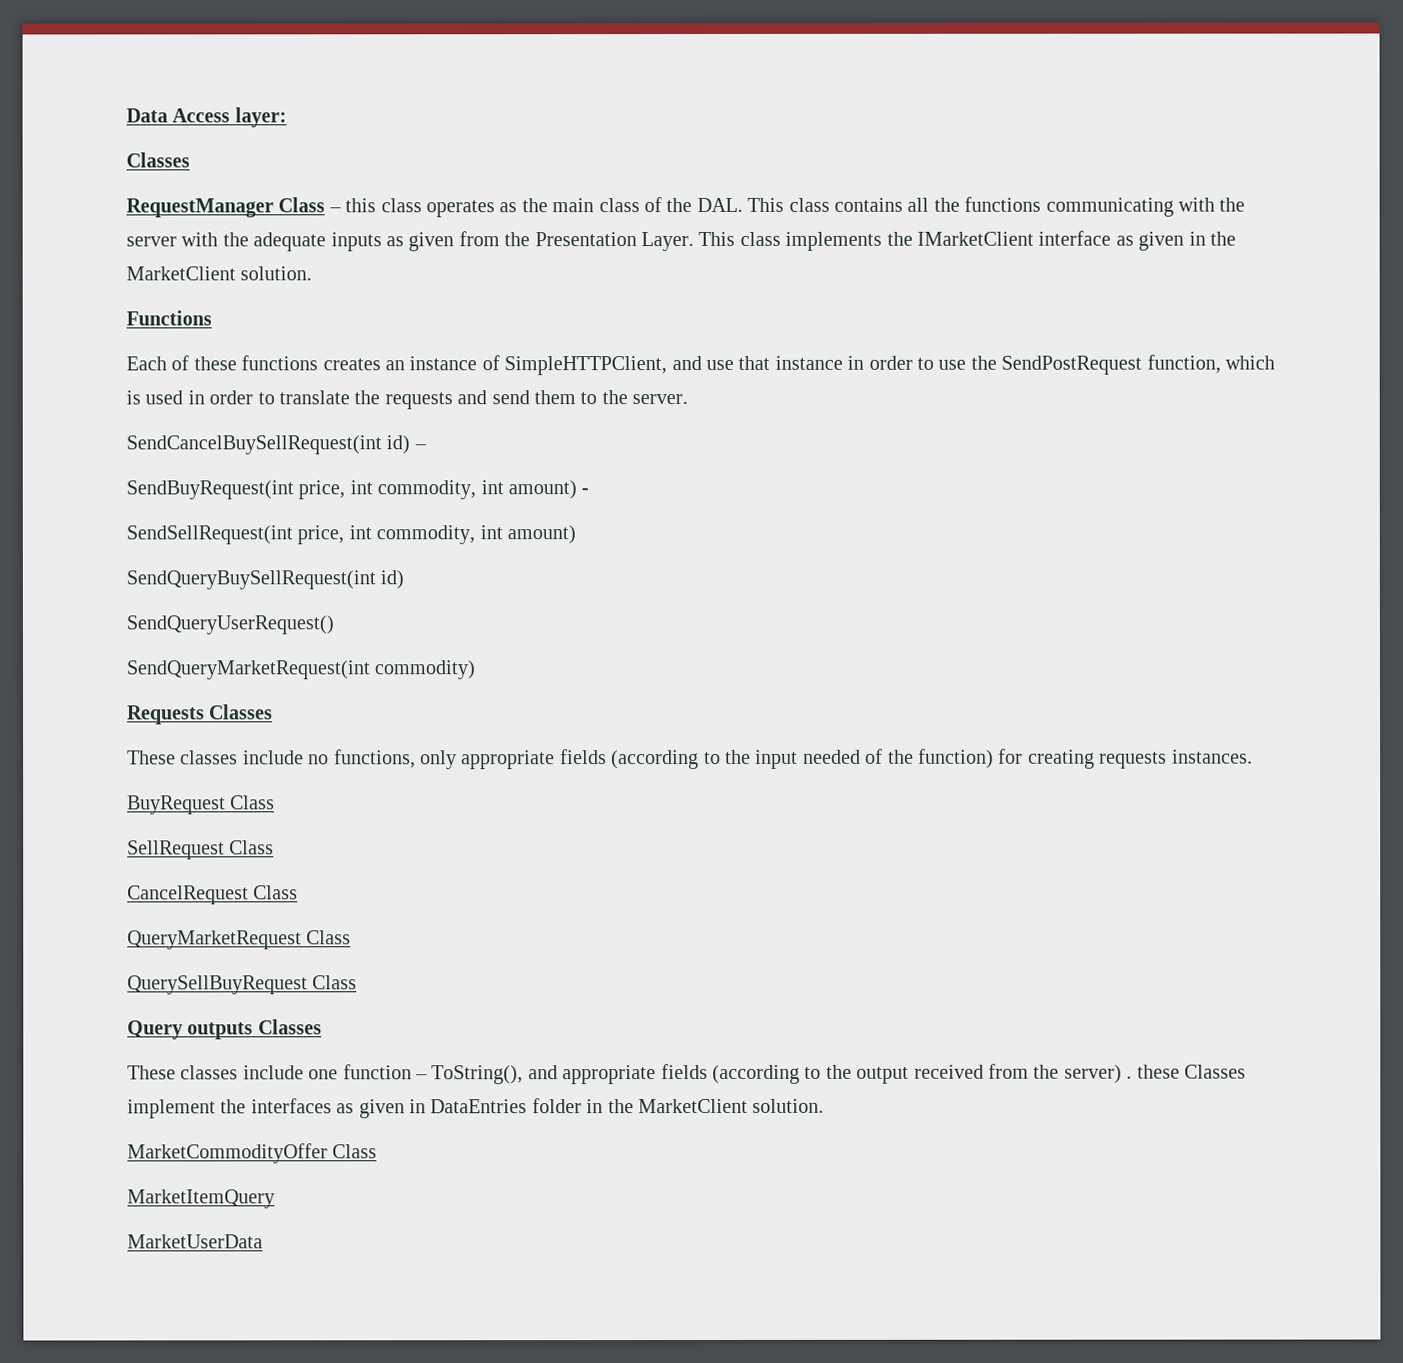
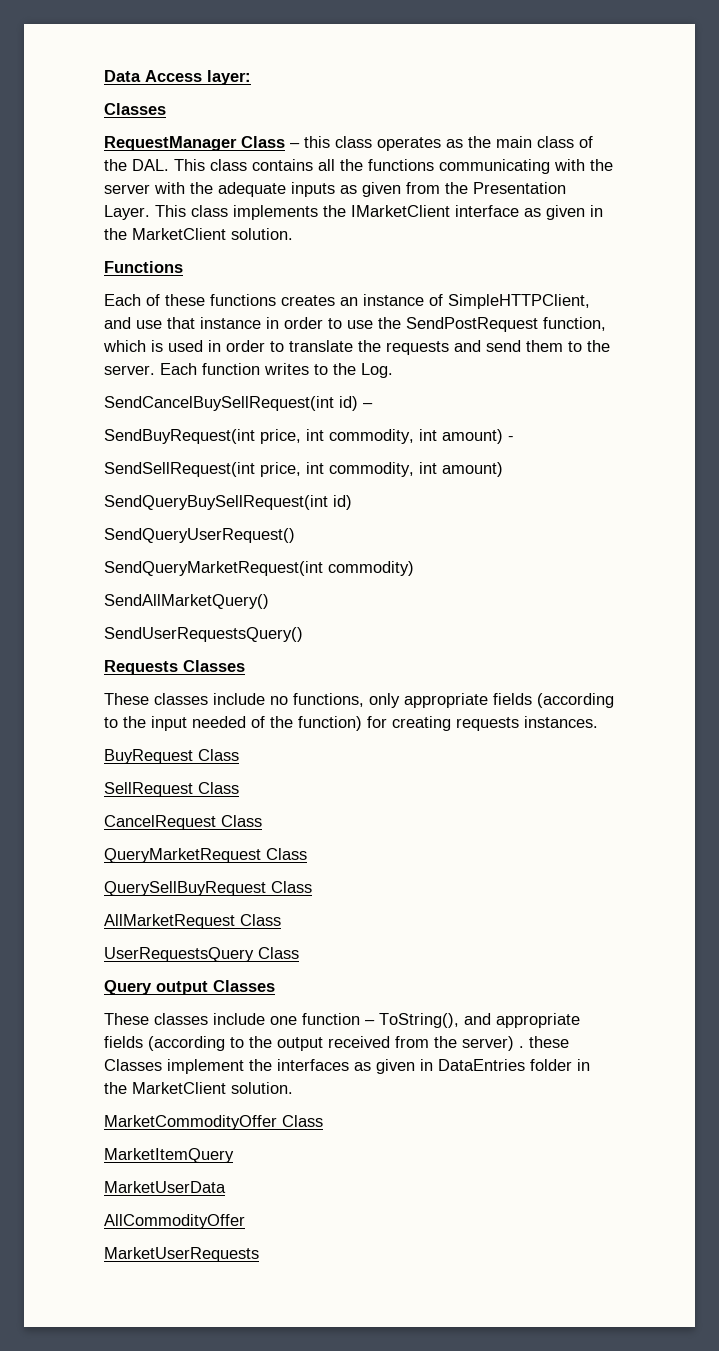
(689, 399) none -> [160,363,393,378] Each function writes to the Log.
(476, 670) none -> [104,594,269,609] [104,627,303,642] // SendAllMarketQuery() // SendUserRequestsQuery()
(358, 982) none -> [104,914,281,929] [104,947,299,962] // AllMarketRequest Class // UserRequestsQuery Class
[187,1022,254,1040] outputs -> [156,981,208,995] output
(263, 1241) none -> [104,1214,245,1229] [104,1247,259,1262] // AllCommodityOffer // MarketUserRequests

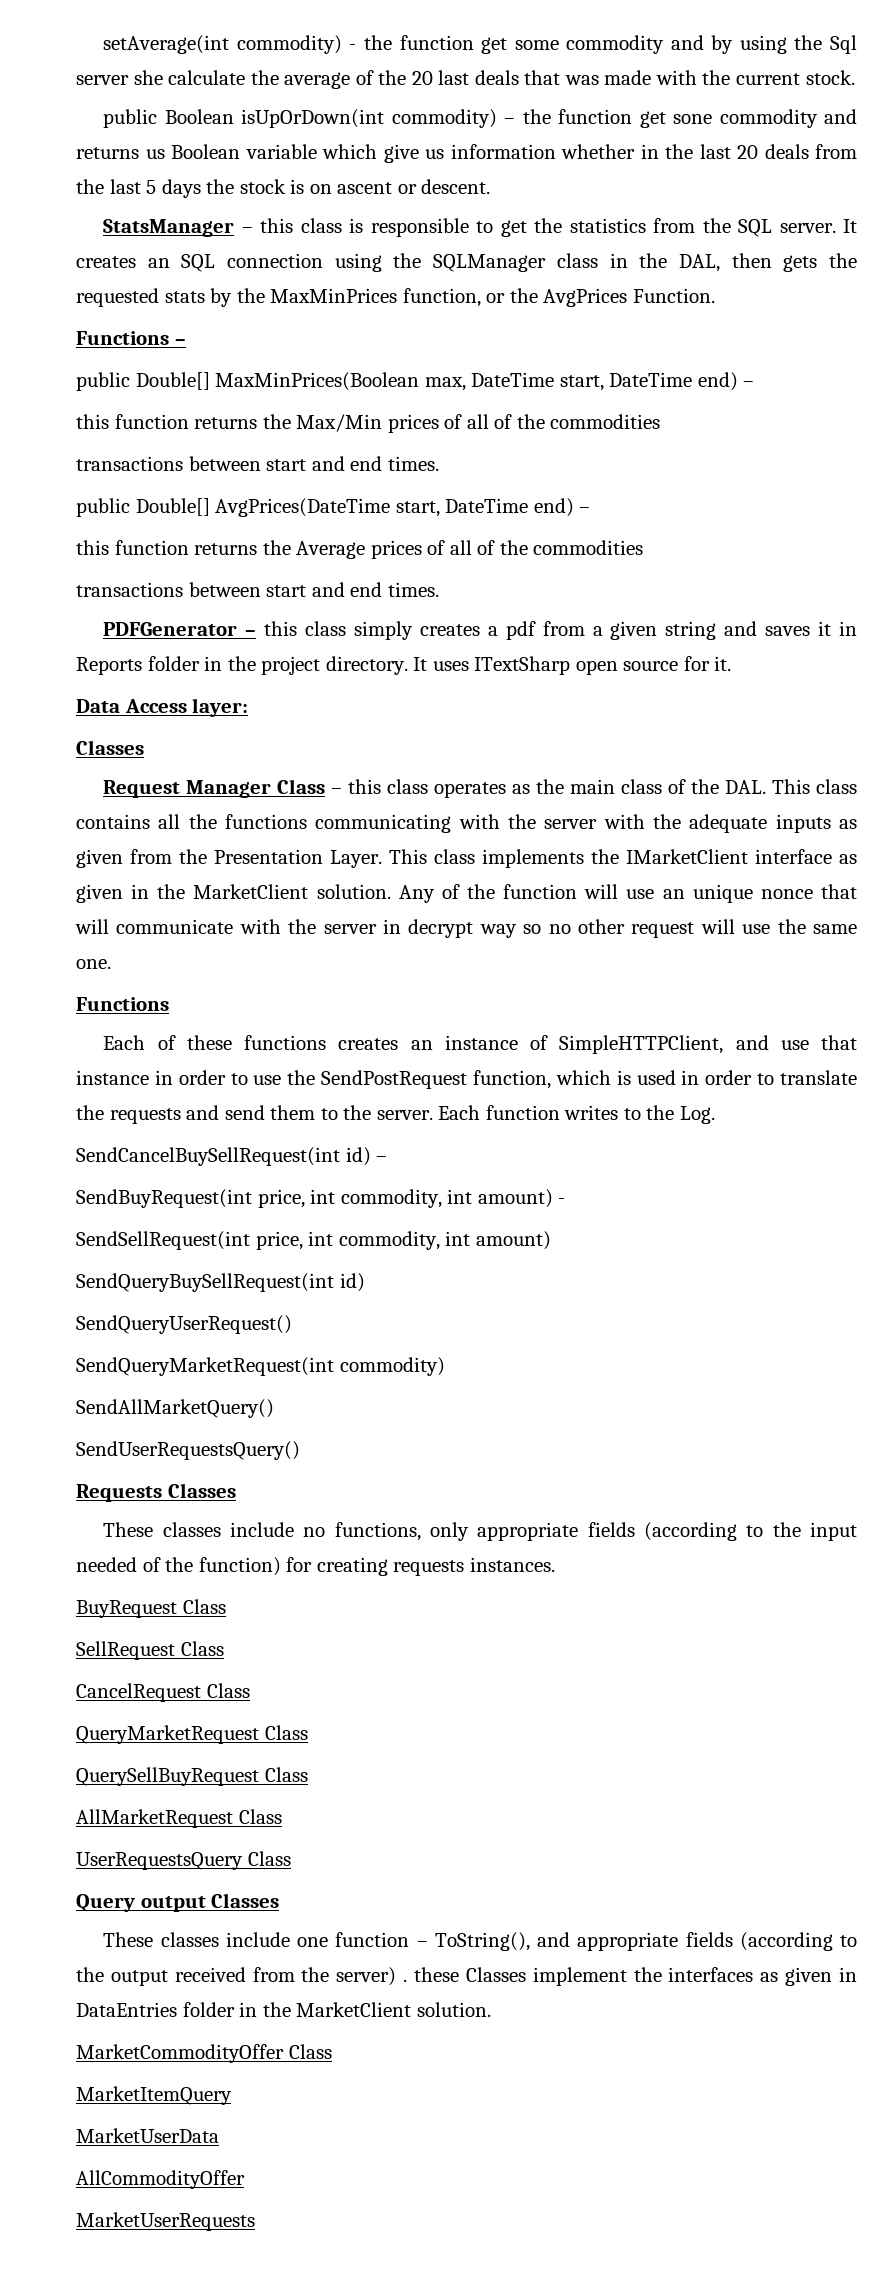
(104, 76) none -> [103,35,857,54] [76,70,855,89] [103,109,858,128] [76,144,857,163] [76,179,491,198] [103,218,857,237] [76,253,858,272] [76,288,715,307] [76,331,186,345] [76,372,755,391] [76,414,661,433] [76,456,439,471] [76,498,591,517] [76,540,644,559] [76,582,439,597] [103,621,858,640] [76,656,732,675] setAverage(int commodity) - the function get some commodity and by using the Sql server she calculate the average of the 20 last deals that was made with the current stock. // public Boolean isUpOrDown(int commodity) – the function get sone commodity and returns us Boolean variable which give us information whether in the last 20 deals from the last 5 days the stock is on ascent or descent. // StatsManager – this class is responsible to get the statistics from the SQL server. It creates an SQL connection using the SQLManager class in the DAL, then gets the requested stats by the MaxMinPrices function, or the AvgPrices Function. // Functions – // public Double[] MaxMinPrices(Boolean max, DateTime start, DateTime end) – // this function returns the Max/Min prices of all of the commodities // transactions between start and end times. // public Double[] AvgPrices(DateTime start, DateTime end) – // this function returns the Average prices of all of the commodities // transactions between start and end times. // PDFGenerator – this class simply creates a pdf from a given string and saves it in Reports folder in the project directory. It uses ITextSharp open source for it. //
[104,136,237,151] RequestManager -> [103,780,272,798] Request Manager
(293, 234) none -> [398,884,857,903] [75,919,857,938] [76,959,111,969] Any of the function will use an unique nonce that will communicate with the server in decrypt way so no other request will use the same one.

